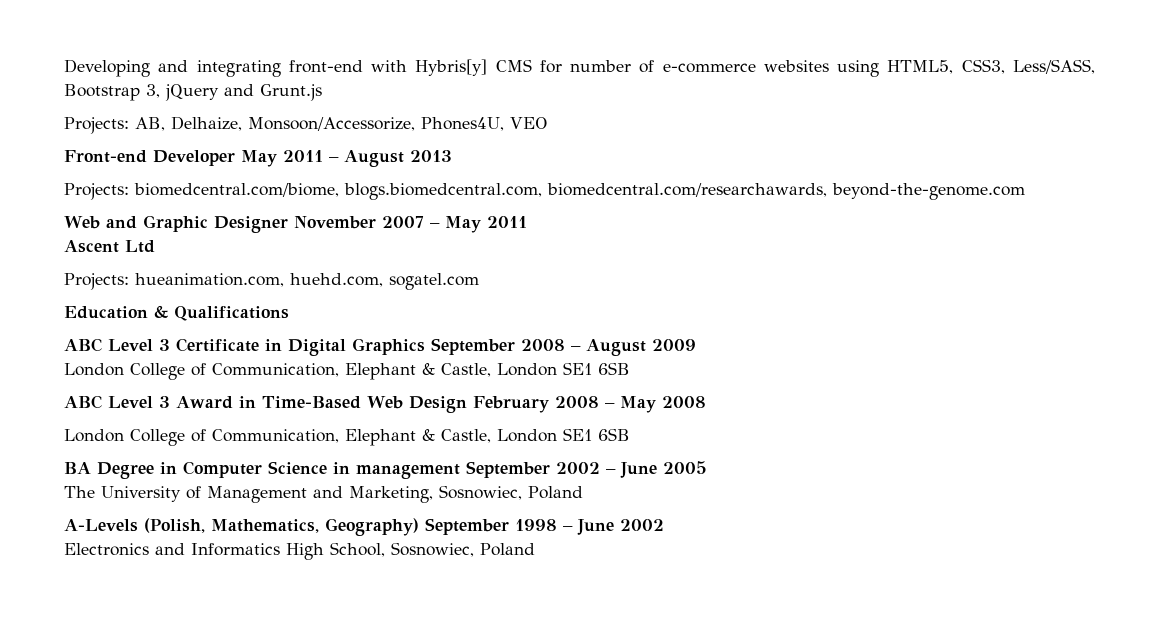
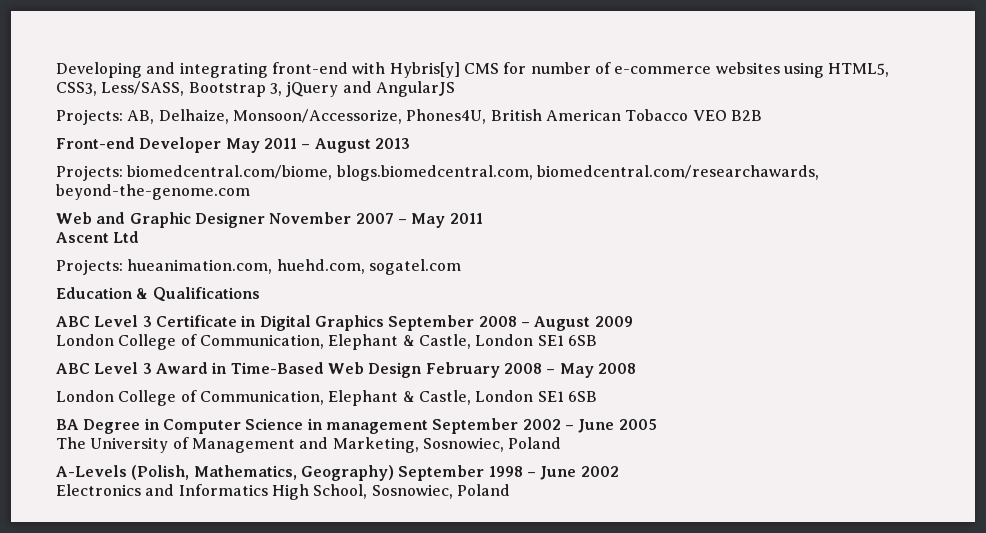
[260,84,322,101] Grunt.js -> [375,81,455,97] AngularJS
(504, 124) none -> [490,109,689,121] British American Tobacco
(548, 123) none -> [730,110,762,121] B2B

